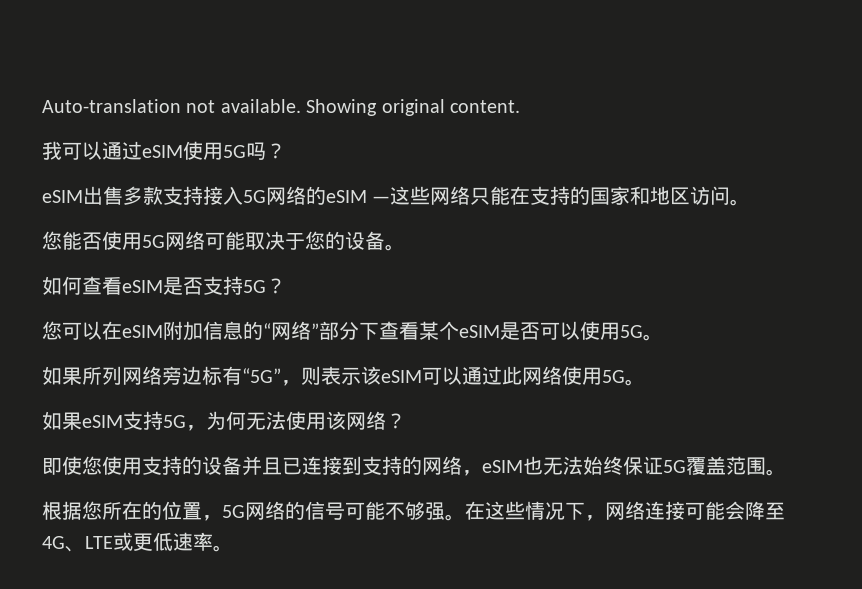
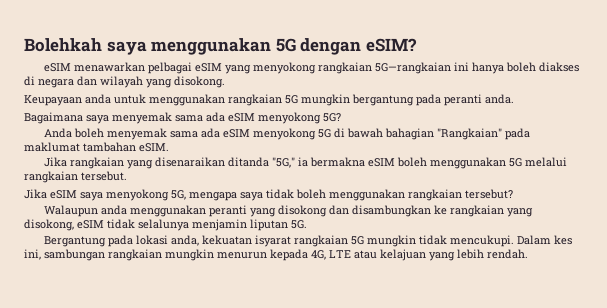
[42,99,520,116] [42,141,286,160] [42,186,751,206] [42,231,405,251] [42,276,286,295] [42,321,663,341] [42,366,645,386] [42,411,406,431] [42,456,786,476] [42,501,785,521] [42,532,233,552] Auto-translation not available. Showing original content. // 我可以通过eSIM使用5G吗？ // eSIM出售多款支持接入5G网络的eSIM —这些网络只能在支持的国家和地区访问。 // 您能否使用5G网络可能取决于您的设备。 // 如何查看eSIM是否支持5G？ // 您可以在eSIM附加信息的“网络”部分下查看某个eSIM是否可以使用5G。 // 如果所列网络旁边标有“5G”，则表示该eSIM可以通过此网络使用5G。 // 如果eSIM支持5G，为何无法使用该网络？ // 即使您使用支持的设备并且已连接到支持的网络，eSIM也无法始终保证5G覆盖范围。 // 根据您所在的位置，5G网络的信号可能不够强。在这些情况下，网络连接可能会降至4G、LTE或更低速率。 -> [24,38,417,55] [43,62,579,74] [24,76,225,88] [24,94,514,106] [24,112,341,124] [43,128,530,140] [24,142,169,152] [43,157,567,169] [24,171,127,183] [24,189,513,201] [43,205,533,217] [24,219,307,231] [43,235,572,247] [24,249,528,261] Bolehkah saya menggunakan 5G dengan eSIM? // eSIM menawarkan pelbagai eSIM yang menyokong rangkaian 5G—rangkaian ini hanya boleh diakses di negara dan wilayah yang disokong. // Keupayaan anda untuk menggunakan rangkaian 5G mungkin bergantung pada peranti anda. // Bagaimana saya menyemak sama ada eSIM menyokong 5G? // Anda boleh menyemak sama ada eSIM menyokong 5G di bawah bahagian "Rangkaian" pada maklumat tambahan eSIM. // Jika rangkaian yang disenaraikan ditanda "5G," ia bermakna eSIM boleh menggunakan 5G melalui rangkaian tersebut. // Jika eSIM saya menyokong 5G, mengapa saya tidak boleh menggunakan rangkaian tersebut? // Walaupun anda menggunakan peranti yang disokong dan disambungkan ke rangkaian yang disokong, eSIM tidak selalunya menjamin liputan 5G. // Bergantung pada lokasi anda, kekuatan isyarat rangkaian 5G mungkin tidak mencukupi. Dalam kes ini, sambungan rangkaian mungkin menurun kepada 4G, LTE atau kelajuan yang lebih rendah.

